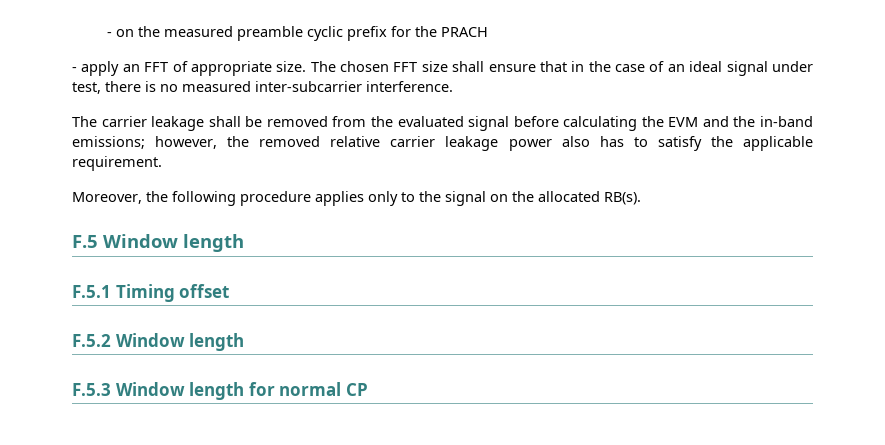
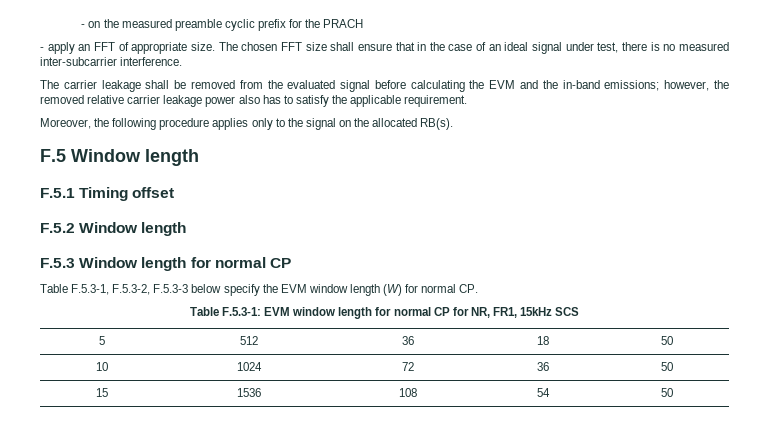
(368, 389) none -> [40,284,479,296] [189,307,580,319] [99,336,105,345] [240,336,258,345] [402,336,414,345] [537,336,549,345] [660,336,673,345] [96,362,108,371] [237,362,262,371] [402,362,414,371] [537,362,549,371] [660,362,673,371] [96,388,108,397] [237,388,261,397] [399,388,417,397] [537,388,550,397] [660,388,673,397] // Table F.5.3-1, F.5.3-2, F.5.3-3 below specify the EVM window length (W) for normal CP. // Table F.5.3-1: EVM window length for normal CP for NR, FR1, 15kHz SCS // 5 | 512 | 36 | 18 | 50 // 10 | 1024 | 72 | 36 | 50 // 15 | 1536 | 108 | 54 | 50

